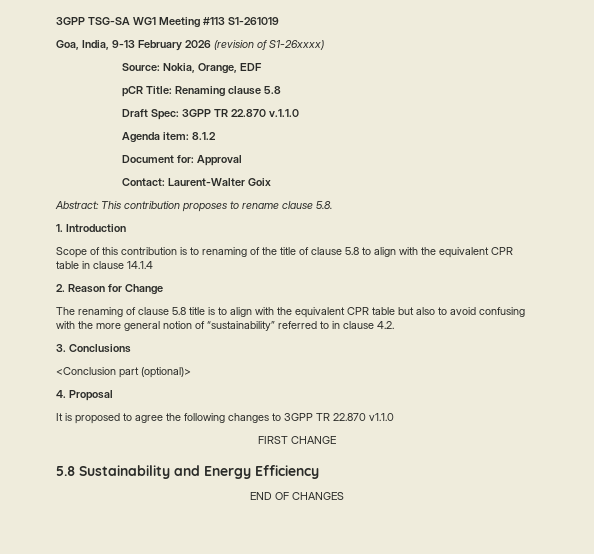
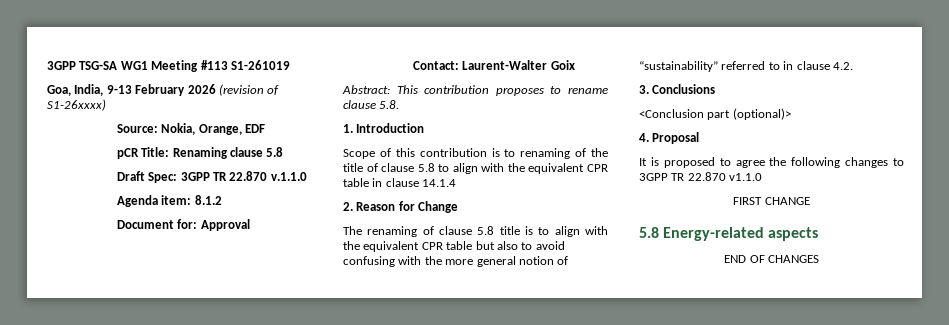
[79,465,319,479] Sustainability and Energy Efficiency -> [663,227,819,241] Energy-related aspects

